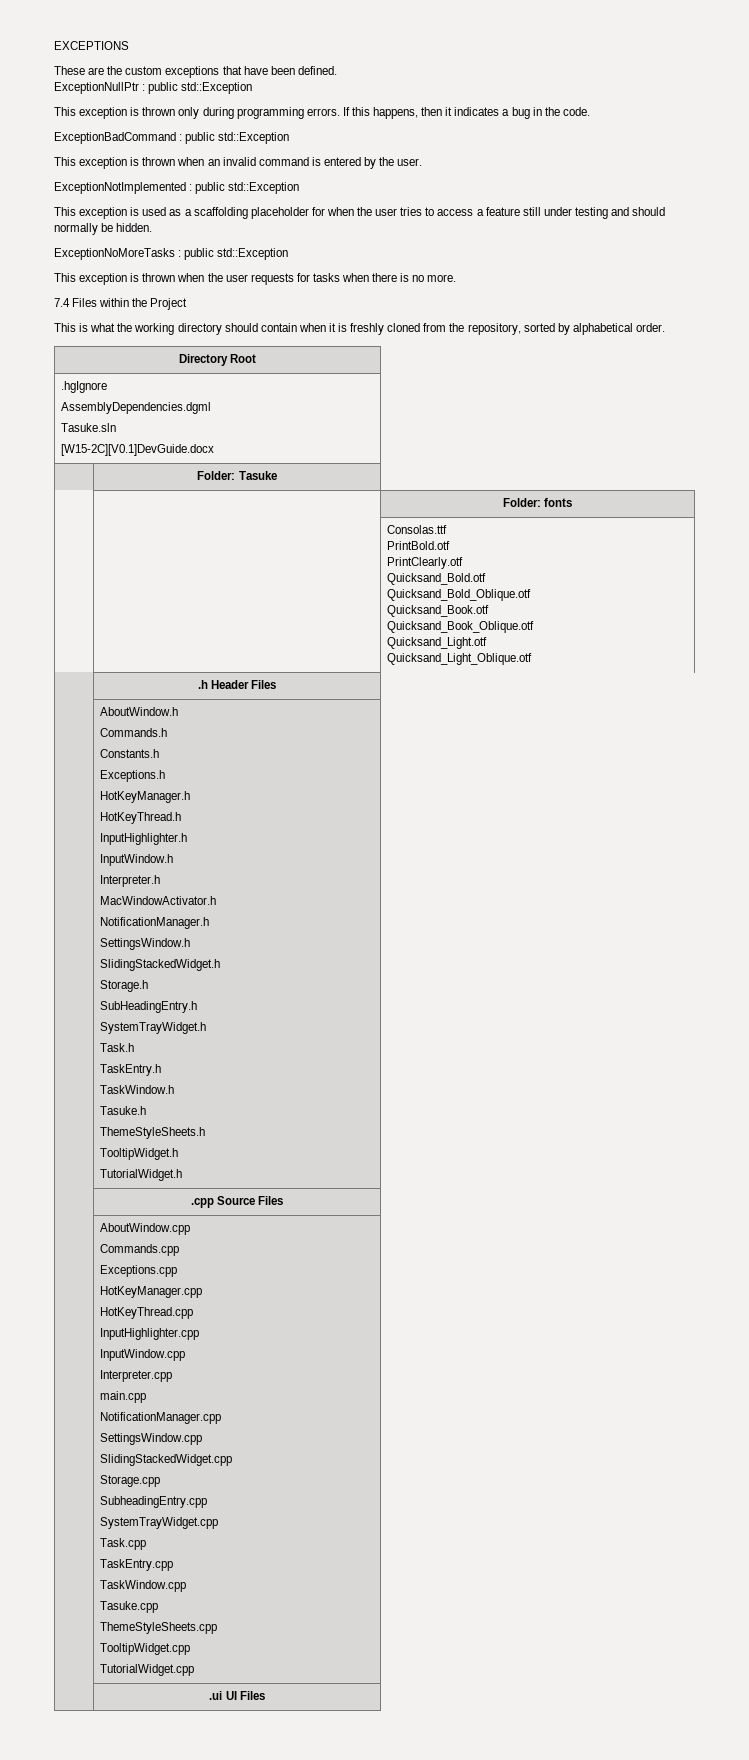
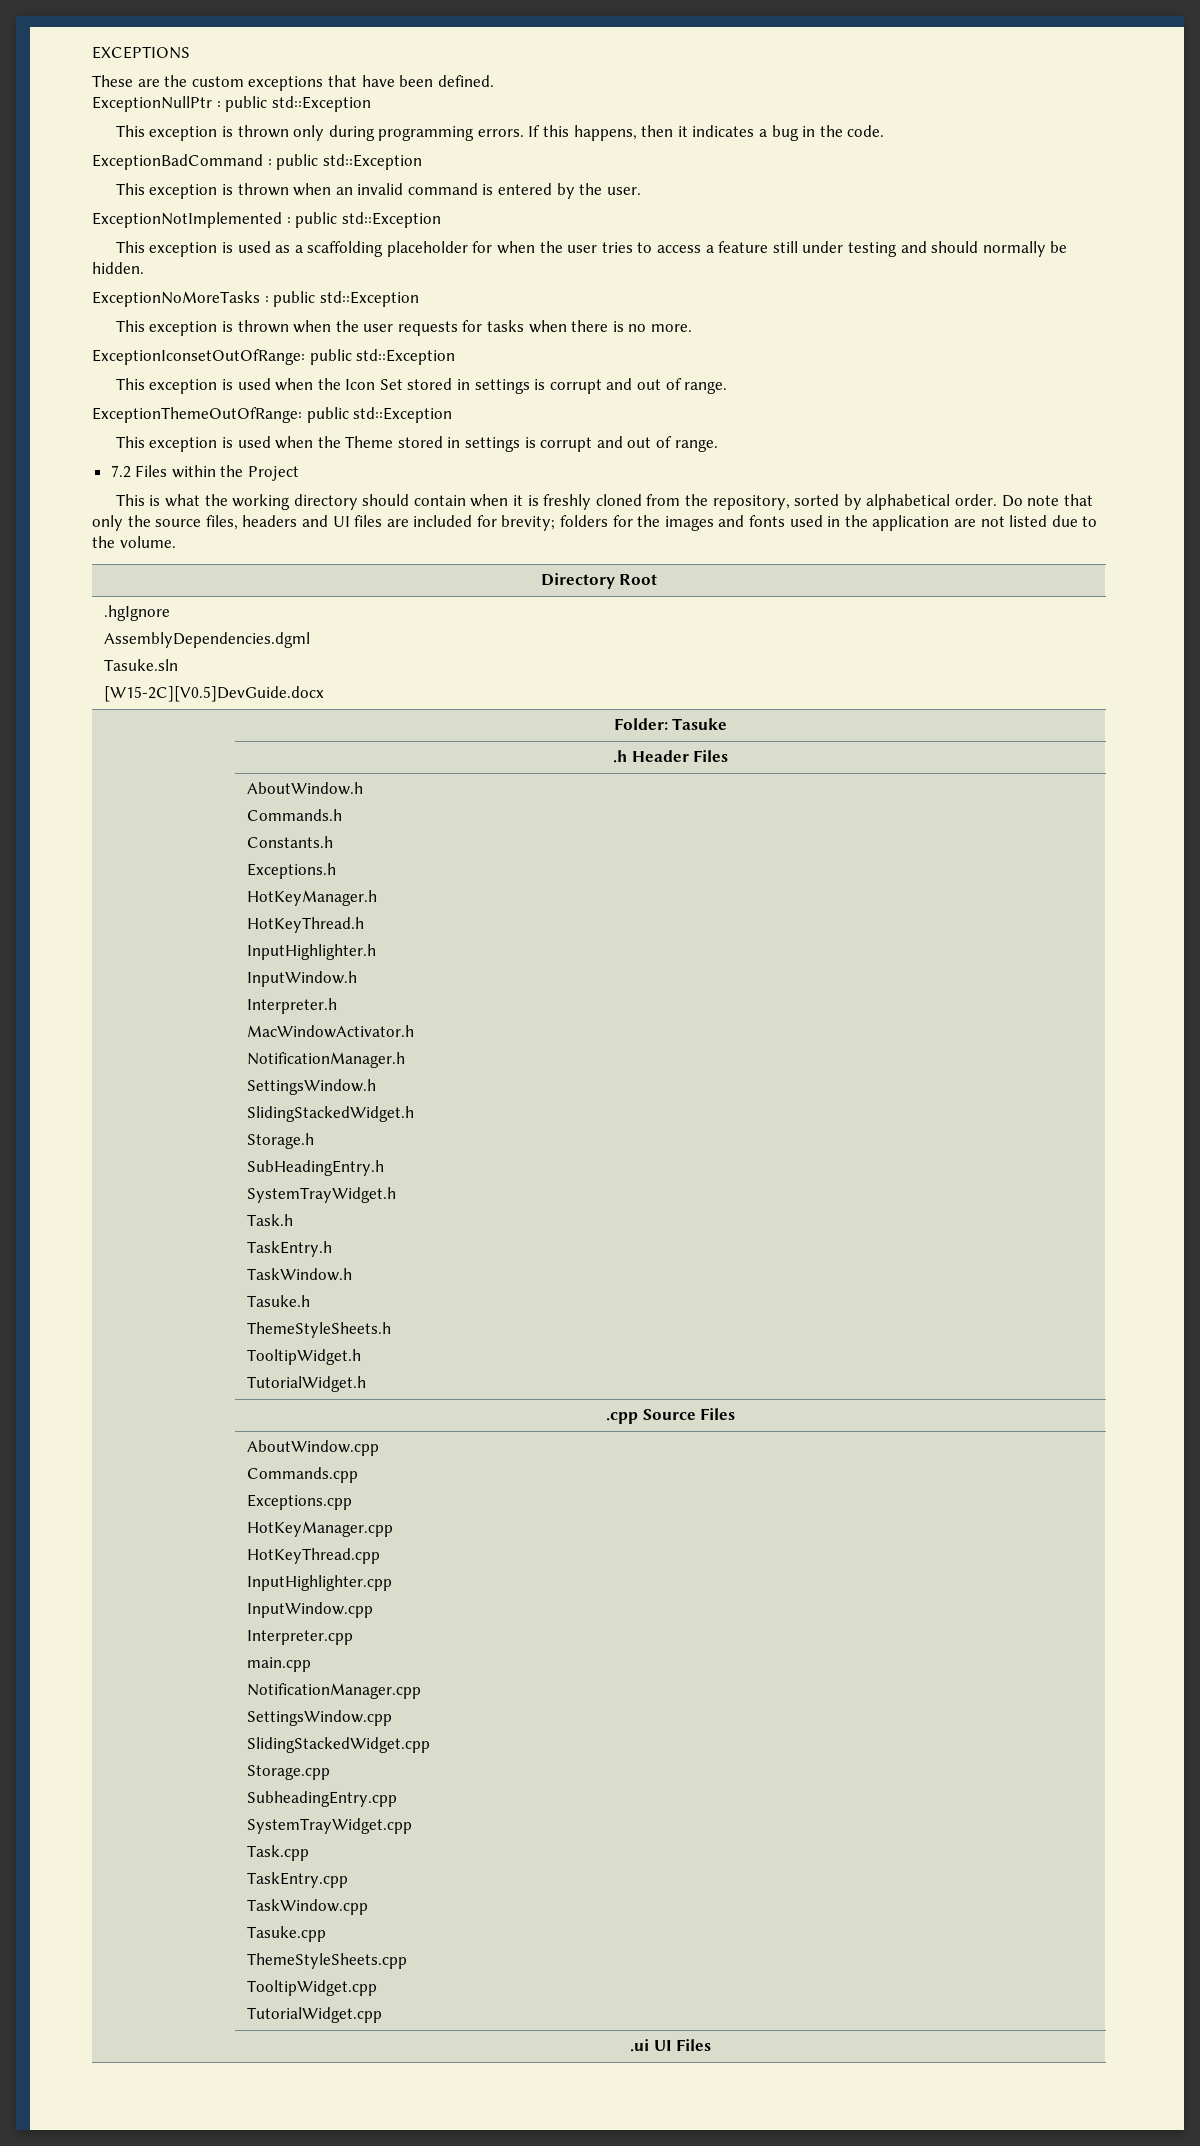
[54,298,70,307] 7.4 -> [92,349,456,365] [115,378,728,394] [92,407,453,423] [115,436,718,452] [110,465,131,478] ExceptionIconsetOutOfRange: public std::Exception // This exception is used when the Icon Set stored in settings is corrupt and out of range. // ExceptionThemeOutOfRange: public std::Exception // This exception is used when the Theme stored in settings is corrupt and out of range. // 7.2
(665, 327) none -> [1001,494,1093,507] [92,515,1098,531] [92,536,176,548] Do note that only the source files, headers and UI files are included for brevity; folders for the images and fonts used in the application are not listed due to the volume.
[60,444,214,456] [W15-2C][V0.1]DevGuide.docx -> [103,686,324,702] [W15-2C][V0.5]DevGuide.docx
[502,498,573,507] [386,525,447,534] [386,541,450,550] [386,557,463,569] [386,573,486,585] [386,589,531,601] [386,605,489,617] [386,621,534,633] [386,637,487,649] [386,653,532,665] // | | Folder: fonts // | | Consolas.ttf // PrintBold.otf // PrintClearly.otf // Quicksand_Bold.otf // Quicksand_Bold_Oblique.otf // Quicksand_Book.otf // Quicksand_Book_Oblique.otf // Quicksand_Light.otf // Quicksand_Light_Oblique.otf -> (728, 724) none

